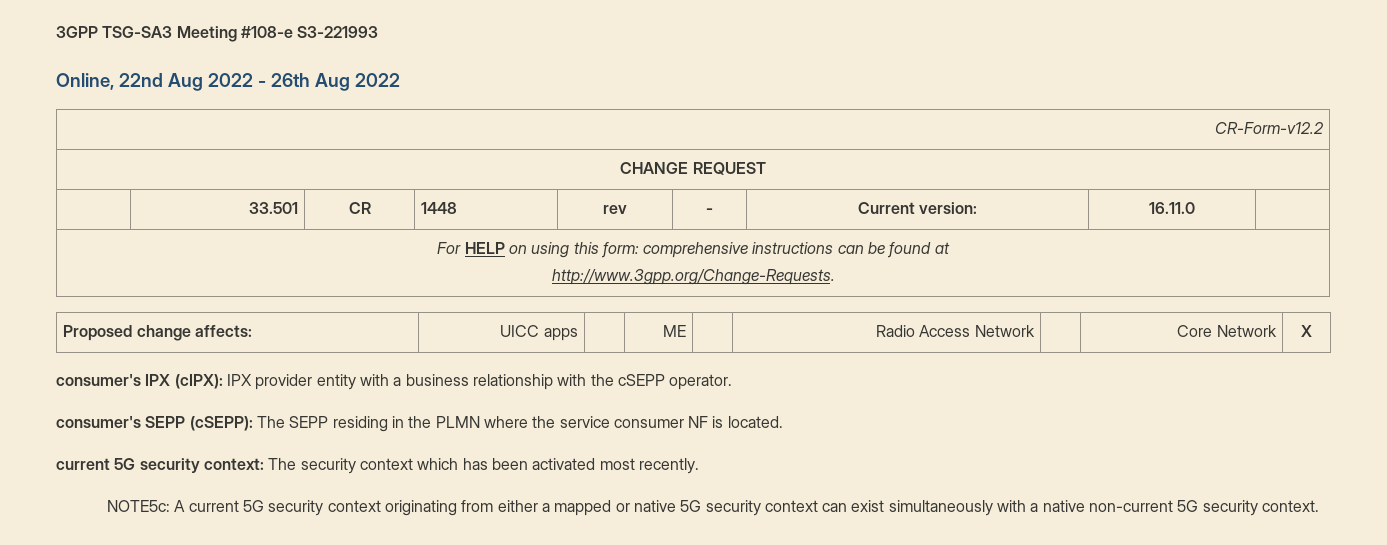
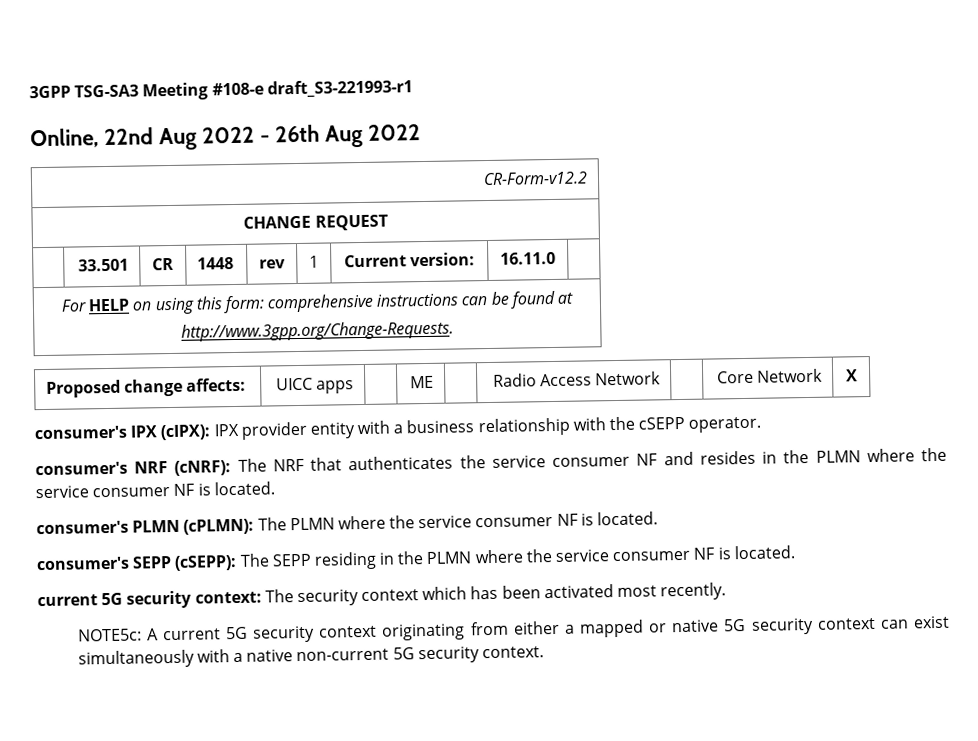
[297,26,379,38] S3-221993 -> [266,79,413,98] draft_S3-221993-r1
[706,208,713,214] - -> [309,255,319,268] 1
(733, 382) none -> [35,447,948,476] [35,481,275,499] [36,511,659,535] // consumer's NRF (cNRF): The NRF that authenticates the service consumer NF and resides in the PLMN where the service consumer NF is located. // consumer's PLMN (cPLMN): The PLMN where the service consumer NF is located.

